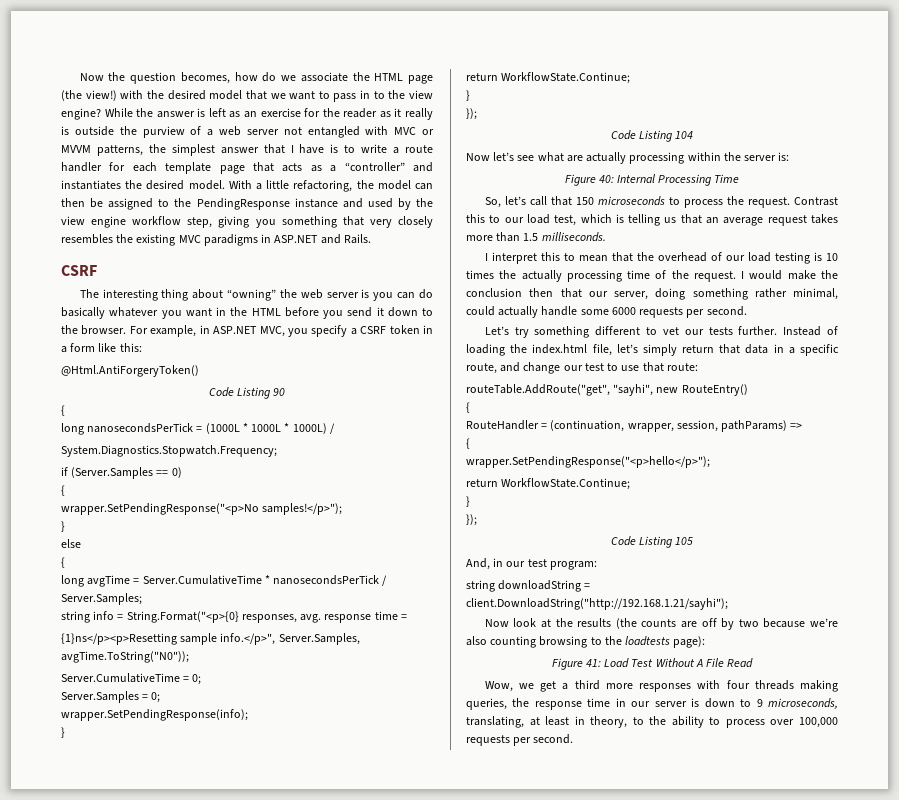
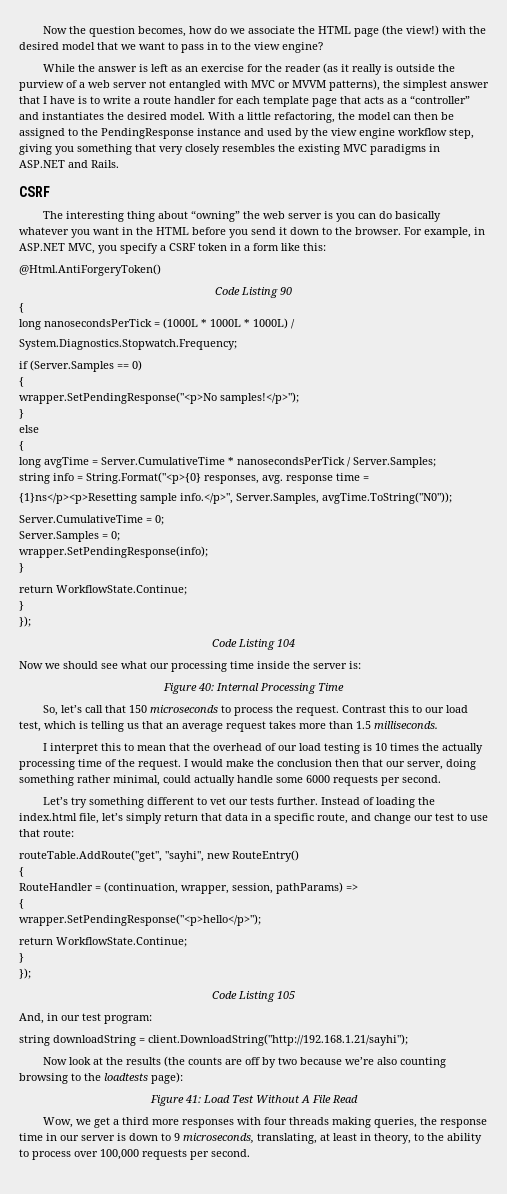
(101, 114) none -> (323, 47) //
[379,111,391,118] as -> [322,63,338,74] (as
[96,145,143,156] patterns, -> [329,79,380,91] patterns),
[493,152,721,164] let’s see what are actually processing within -> [45,661,290,672] we should see what our processing time inside

